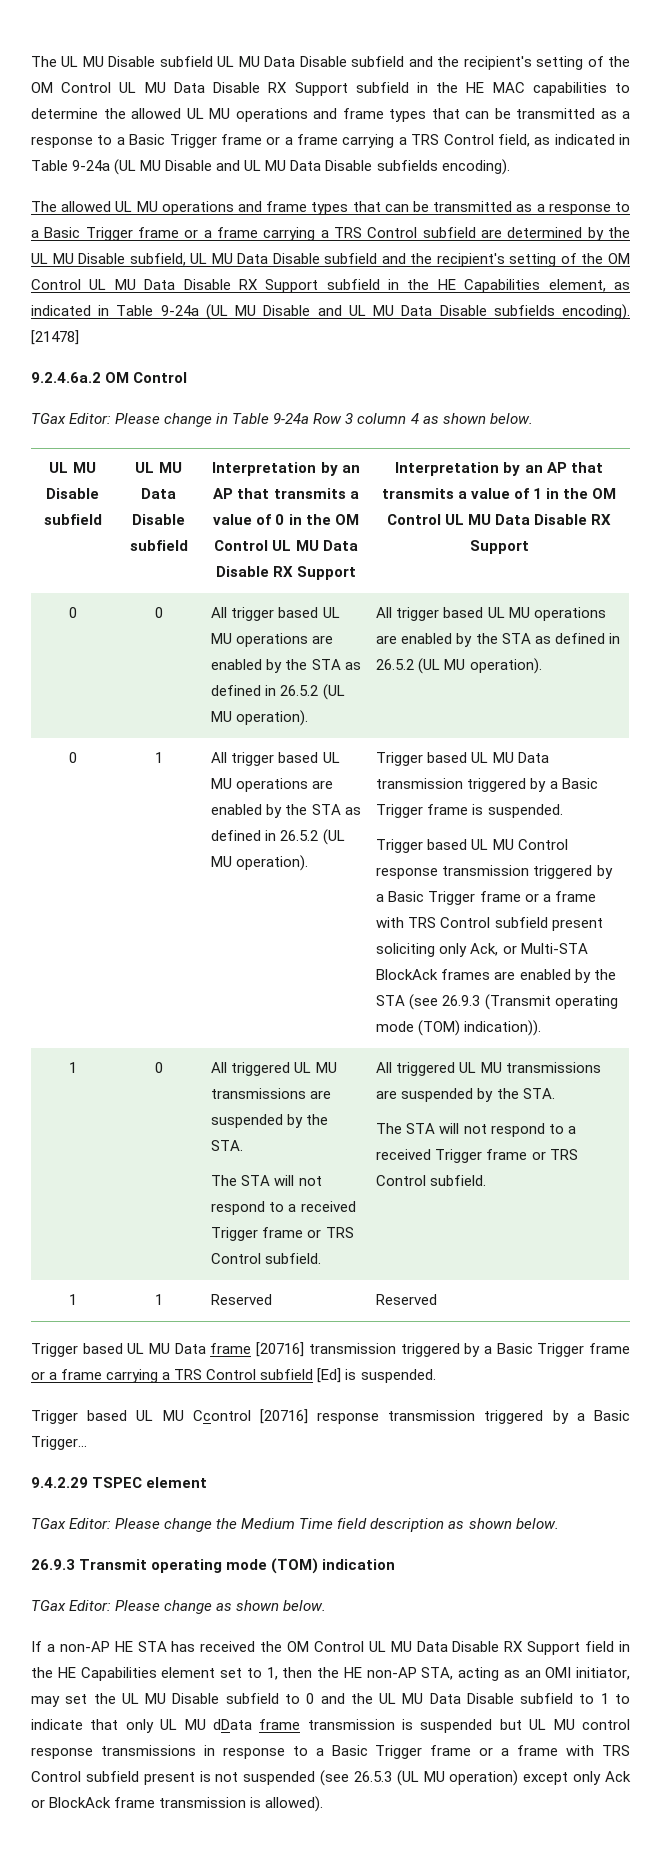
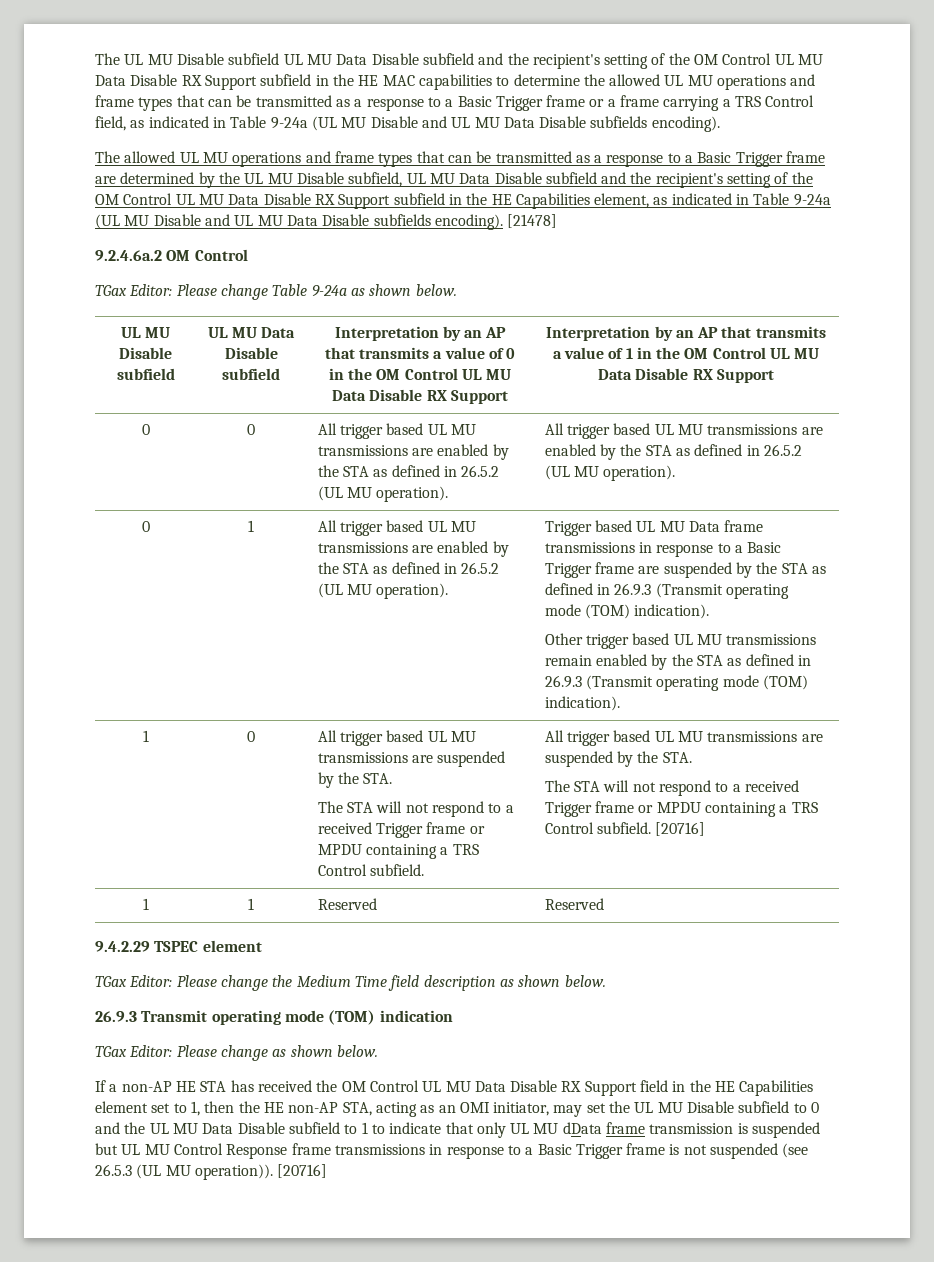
[184,227,476,241] or a frame carrying a TRS Control subfield -> (826, 157) none
[216,413,419,424] in Table 9-24a Row 3 column 4 -> [272,284,347,297] Table 9-24a
[236,633,309,647] operations -> [317,445,408,456] transmissions
[533,607,606,621] operations -> [707,424,798,435] transmissions
[236,778,309,792] operations -> [317,542,408,553] transmissions
[376,778,598,792] [376,804,563,818] [376,839,568,853] [376,865,613,879] [376,891,596,905] [376,917,603,931] [376,943,588,957] [376,969,616,983] [376,994,618,1010] [376,1020,542,1036] transmission triggered by a Basic Trigger frame is suspended. // Trigger based UL MU Control response transmission triggered by a Basic Trigger frame or a frame with TRS Control subfield present soliciting only Ack, or Multi-STA BlockAck frames are enabled by the STA (see 26.9.3 (Transmit operating mode (TOM) indication)). -> [724,520,764,532] [544,542,782,557] [544,562,827,578] [544,583,790,599] [544,604,710,619] [544,633,817,649] [544,654,812,670] [544,675,809,691] [544,696,620,711] frame transmissions in response to a Basic Trigger frame are suspended by the STA as defined in 26.9.3 (Transmit operating mode (TOM) indication). // Other trigger based UL MU transmissions remain enabled by the STA as defined in 26.9.3 (Transmit operating mode (TOM) indication).
[231,1062,291,1076] triggered -> [340,730,424,746] trigger based
(322, 1233) none -> [317,844,449,859] MPDU containing a
[396,1062,456,1076] triggered -> [567,730,651,746] trigger based
[549,1149,578,1160] [376,1175,487,1186] TRS Control subfield. -> [656,802,818,817] [544,822,706,836] MPDU containing a TRS Control subfield. [20716]
[31,1342,630,1357] [31,1368,436,1383] [31,1409,631,1424] [31,1436,87,1450] // Trigger based UL MU Data frame [20716] transmission triggered by a Basic Trigger frame or a frame carrying a TRS Control subfield [Ed] is suspended. // Trigger based UL MU Ccontrol [20716] response transmission triggered by a Basic Trigger… -> (604, 904) none
[581,1719,630,1730] [31,1745,630,1759] [31,1771,195,1785] control response transmissions in response to a Basic Trigger frame or a frame with TRS Control subfield present -> [173,1143,666,1159] Control Response frame transmissions in response to a Basic Trigger frame
[449,1770,631,1786] [31,1796,324,1812] operation) except only Ack or BlockAck frame transmission is allowed). -> [194,1164,328,1180] operation)). [20716]

